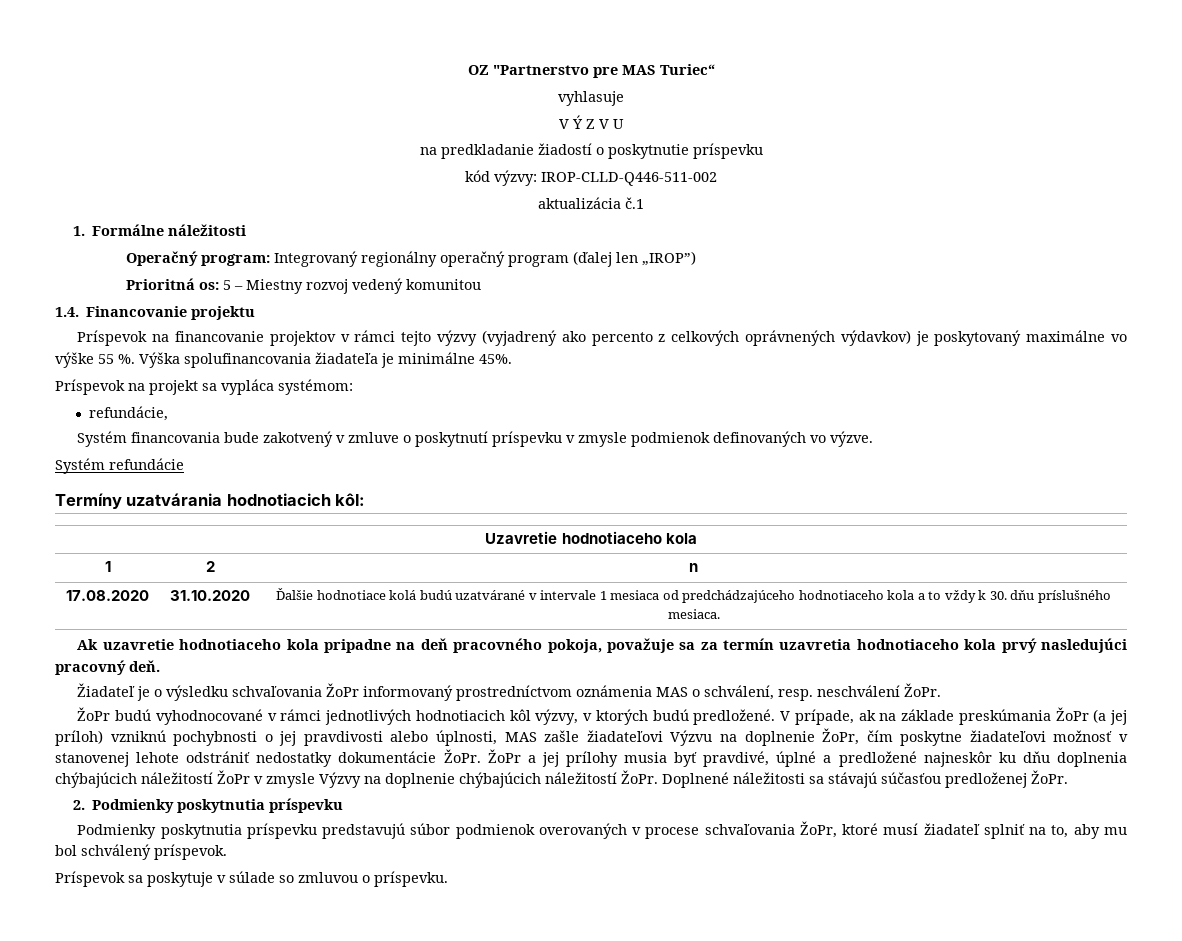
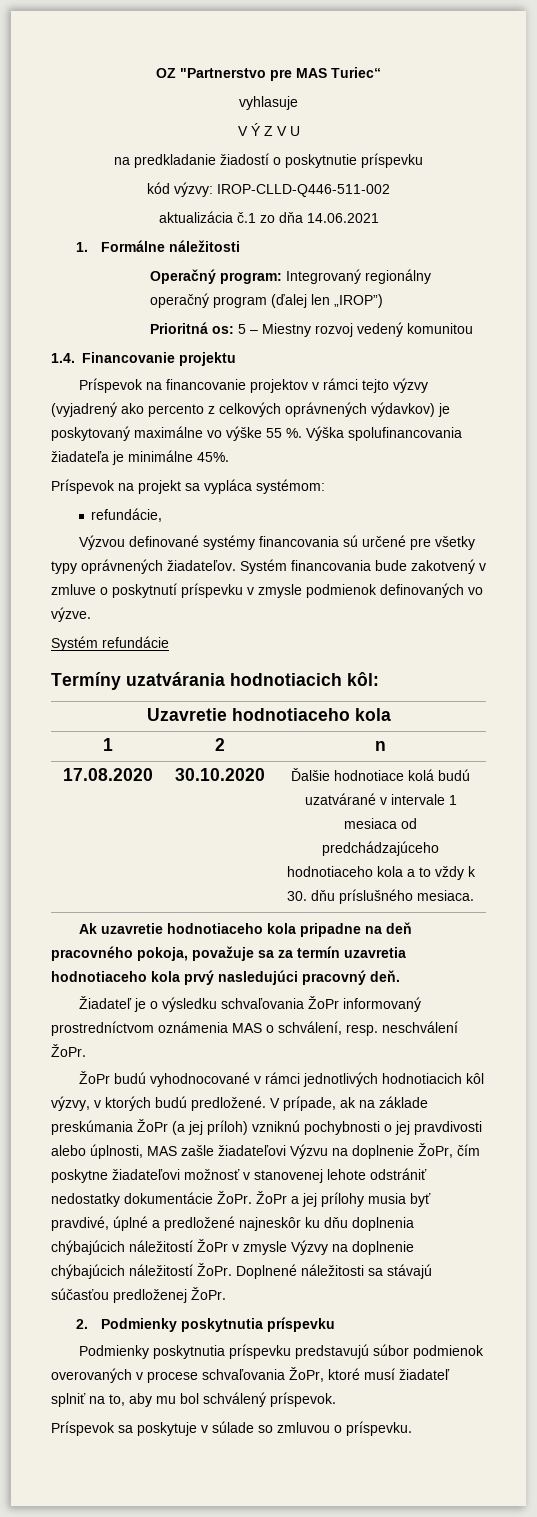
(644, 203) none -> [259,212,379,223] zo dňa 14.06.2021
(168, 413) none -> [79,535,476,550] [51,559,236,574] Výzvou definované systémy financovania sú určené pre všetky typy oprávnených žiadateľov.
[170,590,250,601] 31.10.2020 -> [174,768,265,781] 30.10.2020

